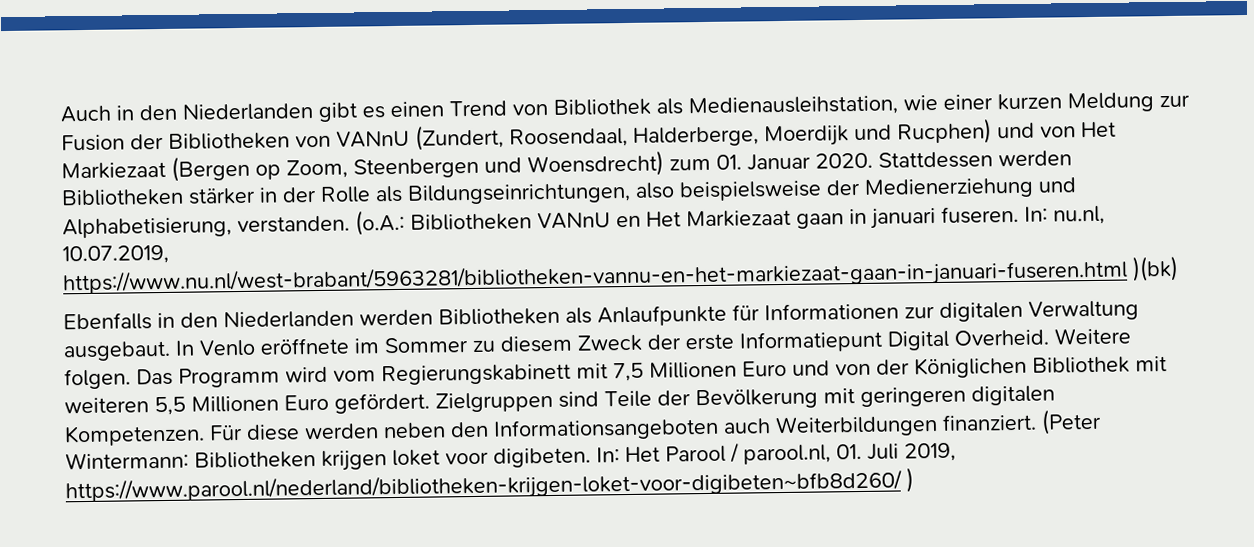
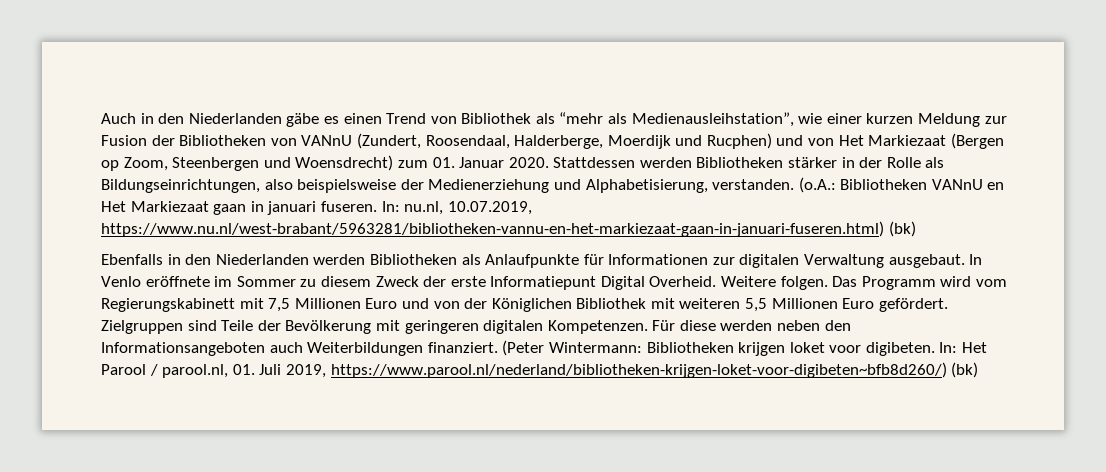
[318,102,358,122] gibt -> [286,113,320,127] gäbe
[688,95,898,117] Medienausleihstation, -> [559,112,794,127] “mehr als Medienausleihstation”,
[62,255,1179,296] https://www.nu.nl/west-brabant/5963281/bibliotheken-vannu-en-het-markiezaat-gaan-in-januari-fuseren.html )(bk) -> [101,221,916,237] https://www.nu.nl/west-brabant/5963281/bibliotheken-vannu-en-het-markiezaat-gaan-in-januari-fuseren.html) (bk)
[65,467,914,504] https://www.parool.nl/nederland/bibliotheken-krijgen-loket-voor-digibeten~bfb8d260/ ) -> [330,362,979,378] https://www.parool.nl/nederland/bibliotheken-krijgen-loket-voor-digibeten~bfb8d260/) (bk)

